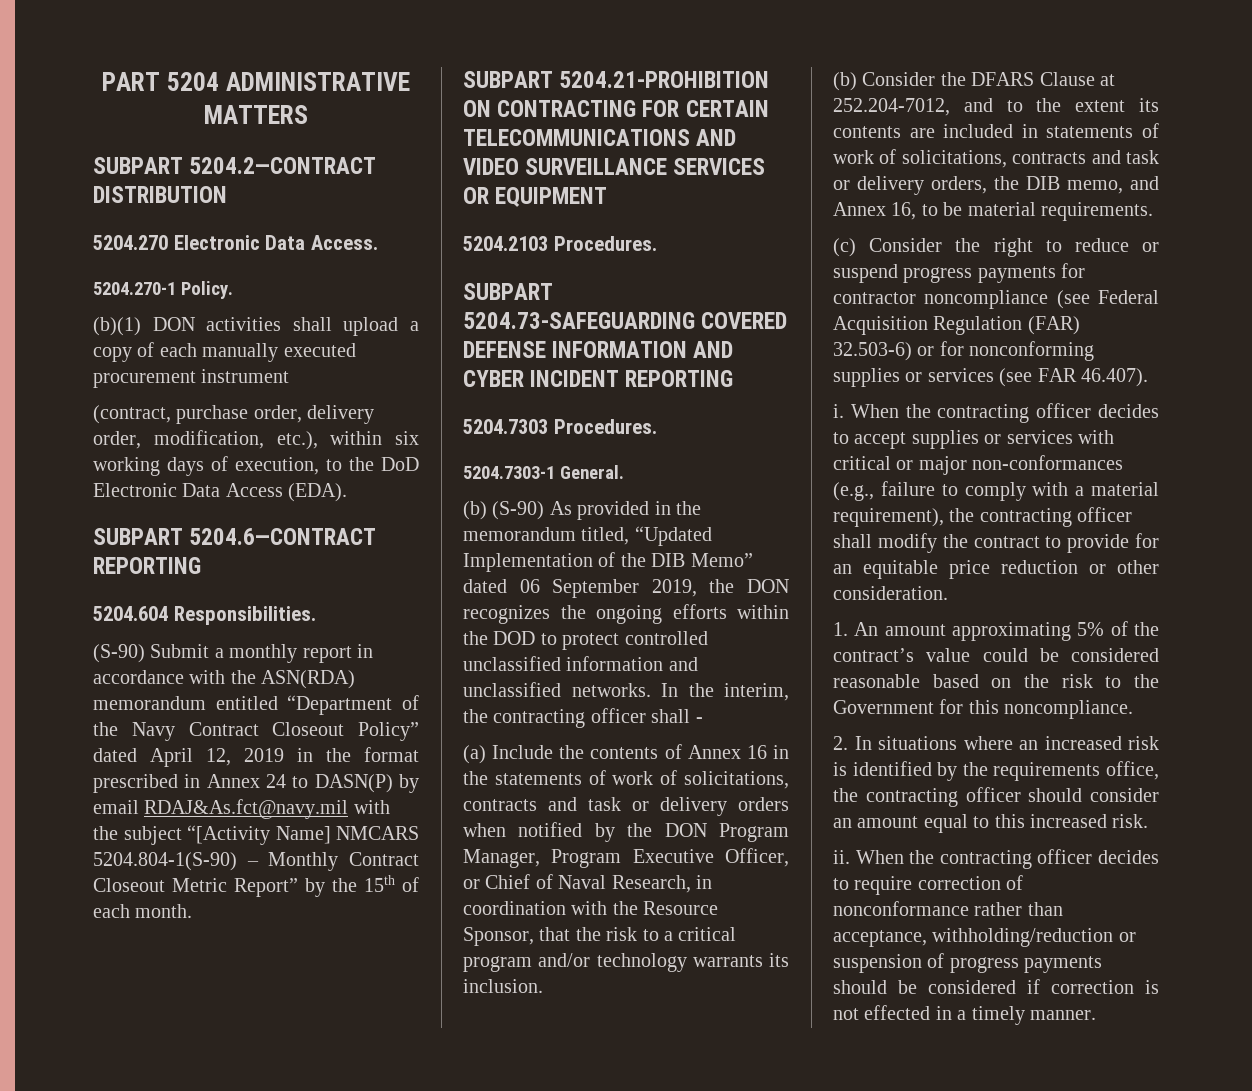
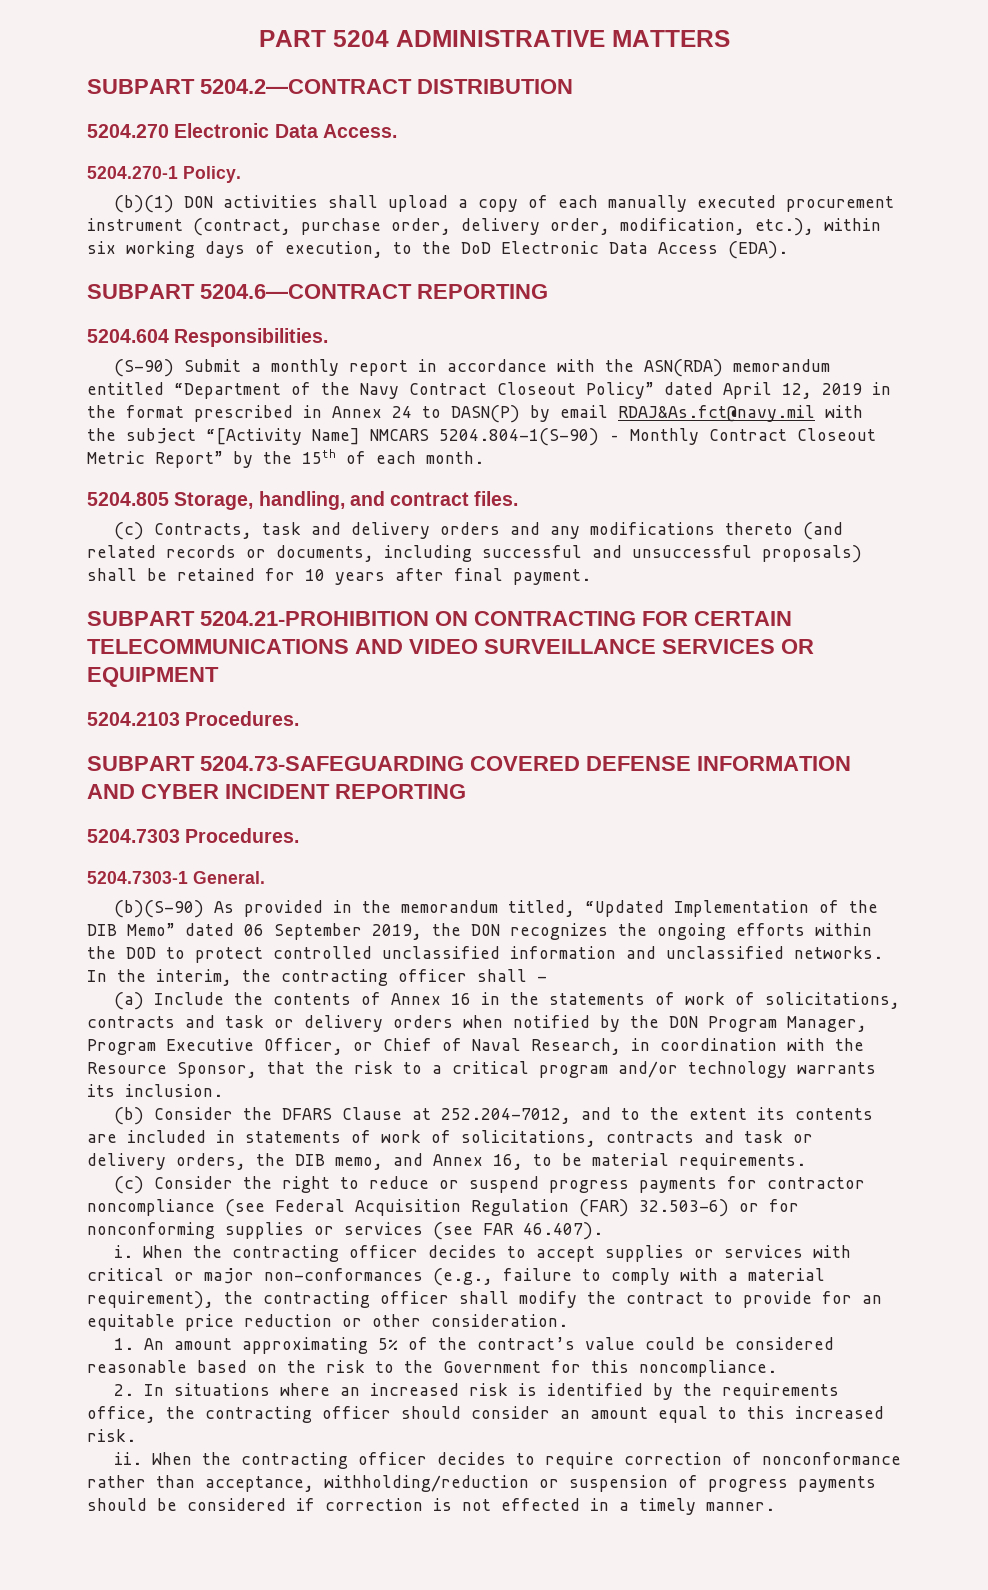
(290, 376) // -> (183, 224) none
(193, 911) none -> [87,491,519,510] [113,522,843,540] [87,545,862,563] [87,568,591,585] // 5204.805 Storage, handling, and contract files. // (c) Contracts, task and delivery orders and any modifications thereto (and related records or documents, including successful and unsuccessful proposals) shall be retained for 10 years after final payment.
[463,501,545,520] (b) (S-90) -> [113,900,204,918] (b)(S-90)

